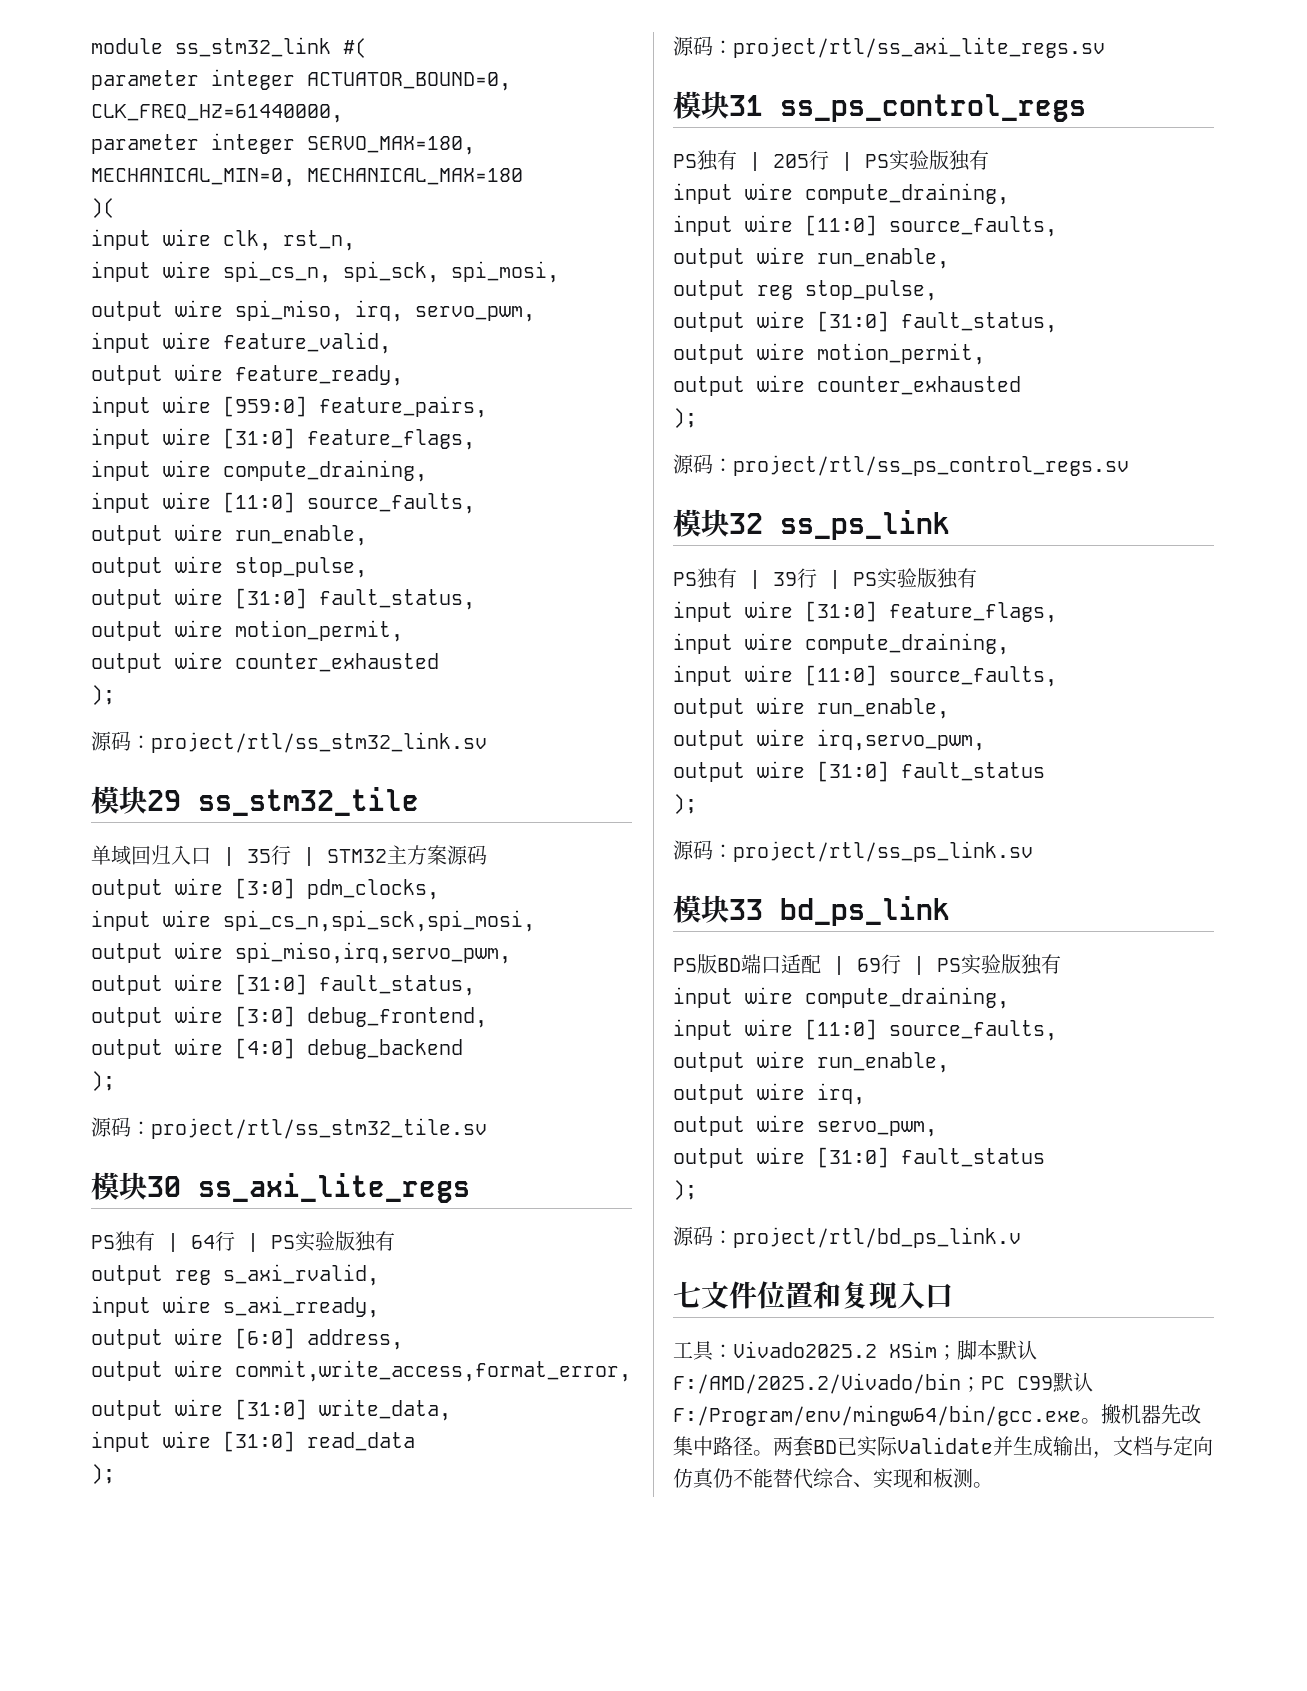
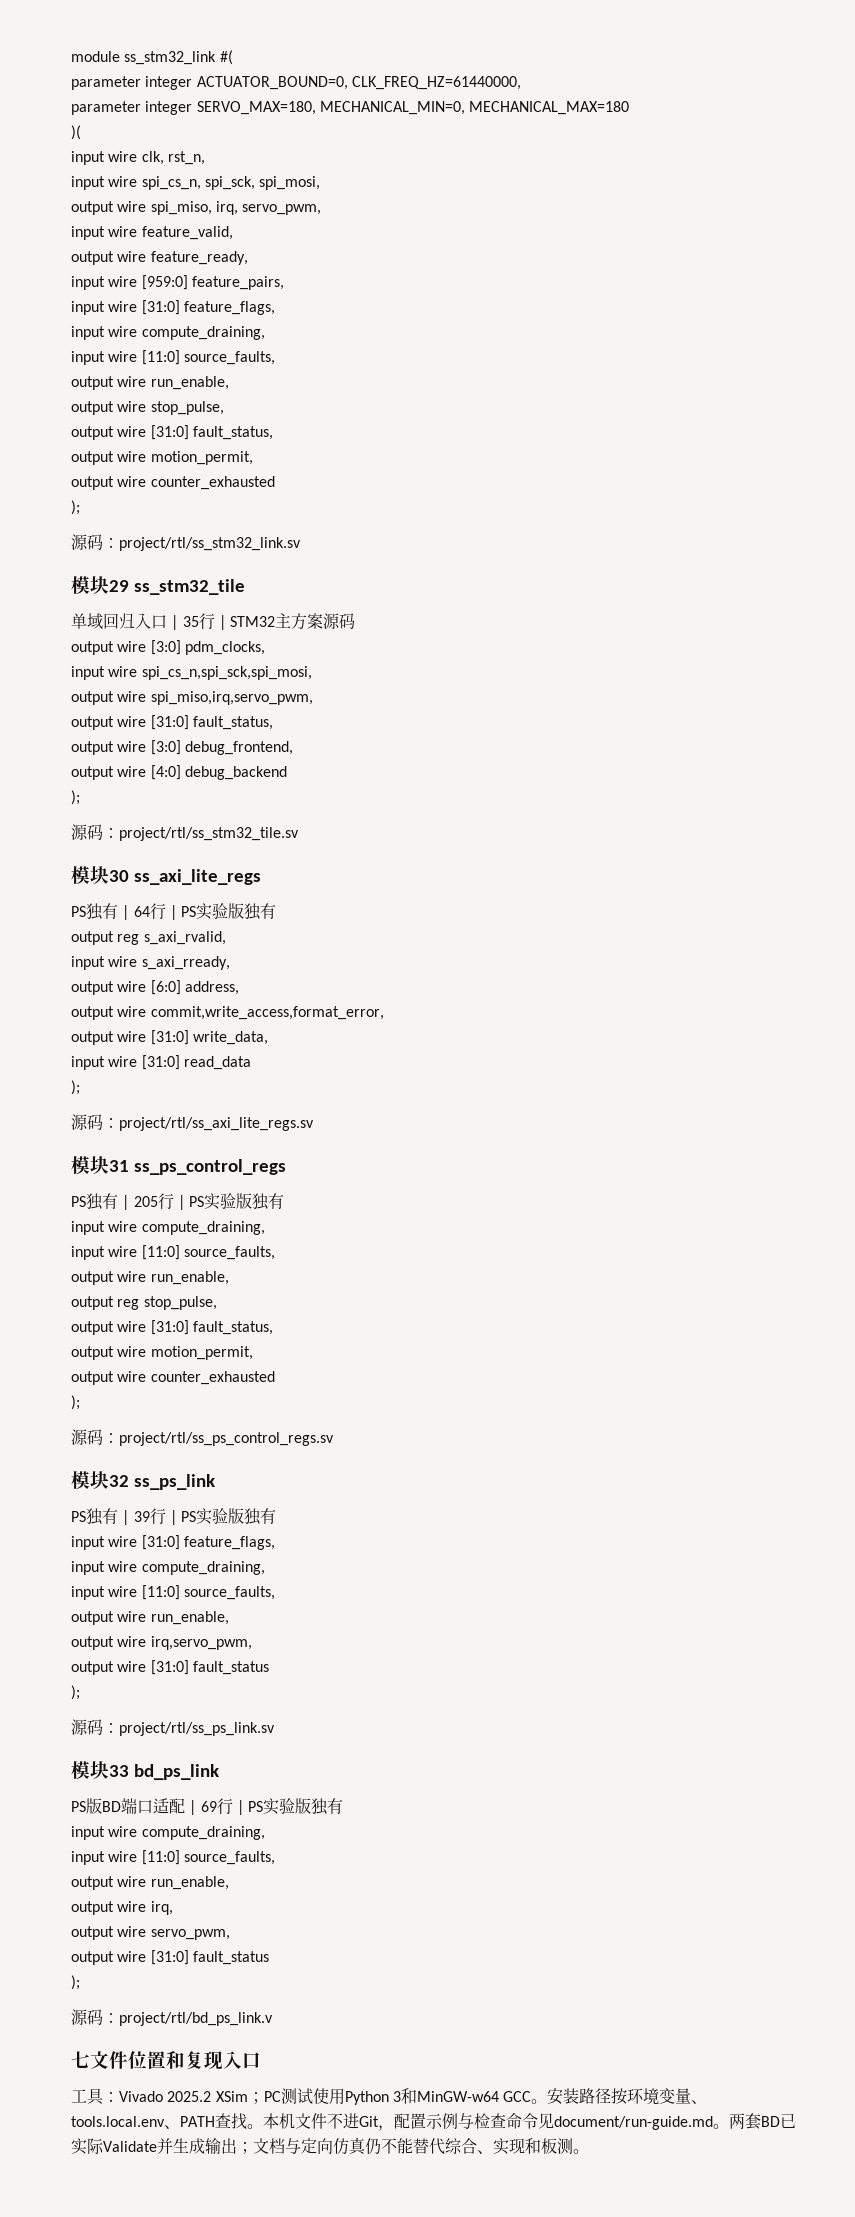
[733,1340,1037,1360] [673,1372,1093,1394] [673,1404,1201,1426] [673,1436,753,1456] Vivado2025.2 XSim；脚本默认F:/AMD/2025.2/Vivado/bin；PC C99默认F:/Program/env/mingw64/bin/gcc.exe。搬机器先改集中路径 -> [119,2088,708,2105] [71,2113,713,2131] Vivado 2025.2 XSim；PC测试使用Python 3和MinGW-w64 GCC。安装路径按环境变量、tools.local.env、PATH查找。本机文件不进Git，配置示例与检查命令见document/run-guide.md
[1093,1451,1113,1459] ， -> [237,2142,253,2154] ；

